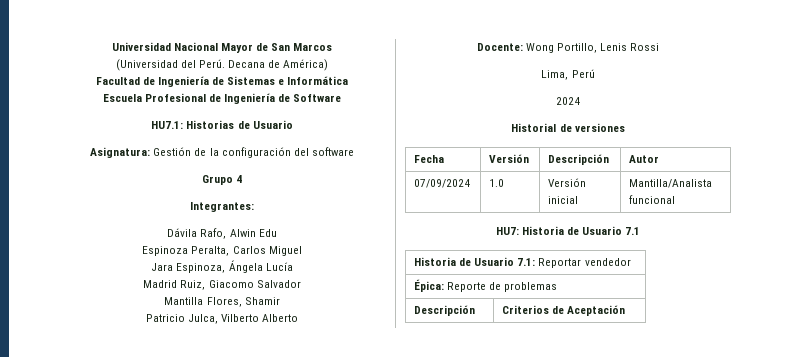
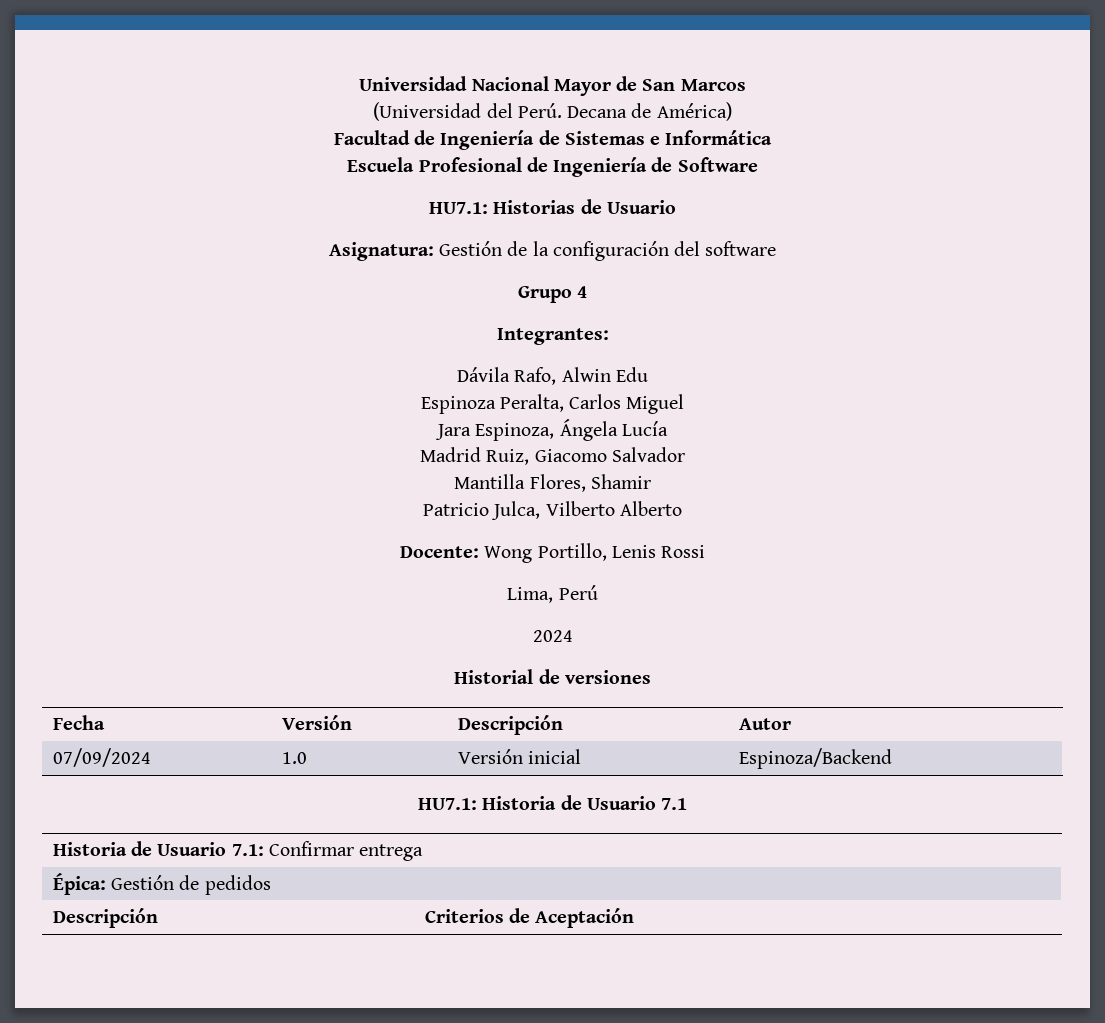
[629,179,713,188] [629,195,676,204] [495,227,519,235] Mantilla/Analista funcional // HU7: -> [738,748,892,769] [417,798,477,810] Espinoza/Backend // HU7.1:
[538,258,631,268] Reportar vendedor -> [268,841,424,861] Confirmar entrega
[447,282,558,292] Reporte de problemas -> [111,875,271,895] Gestión de pedidos

